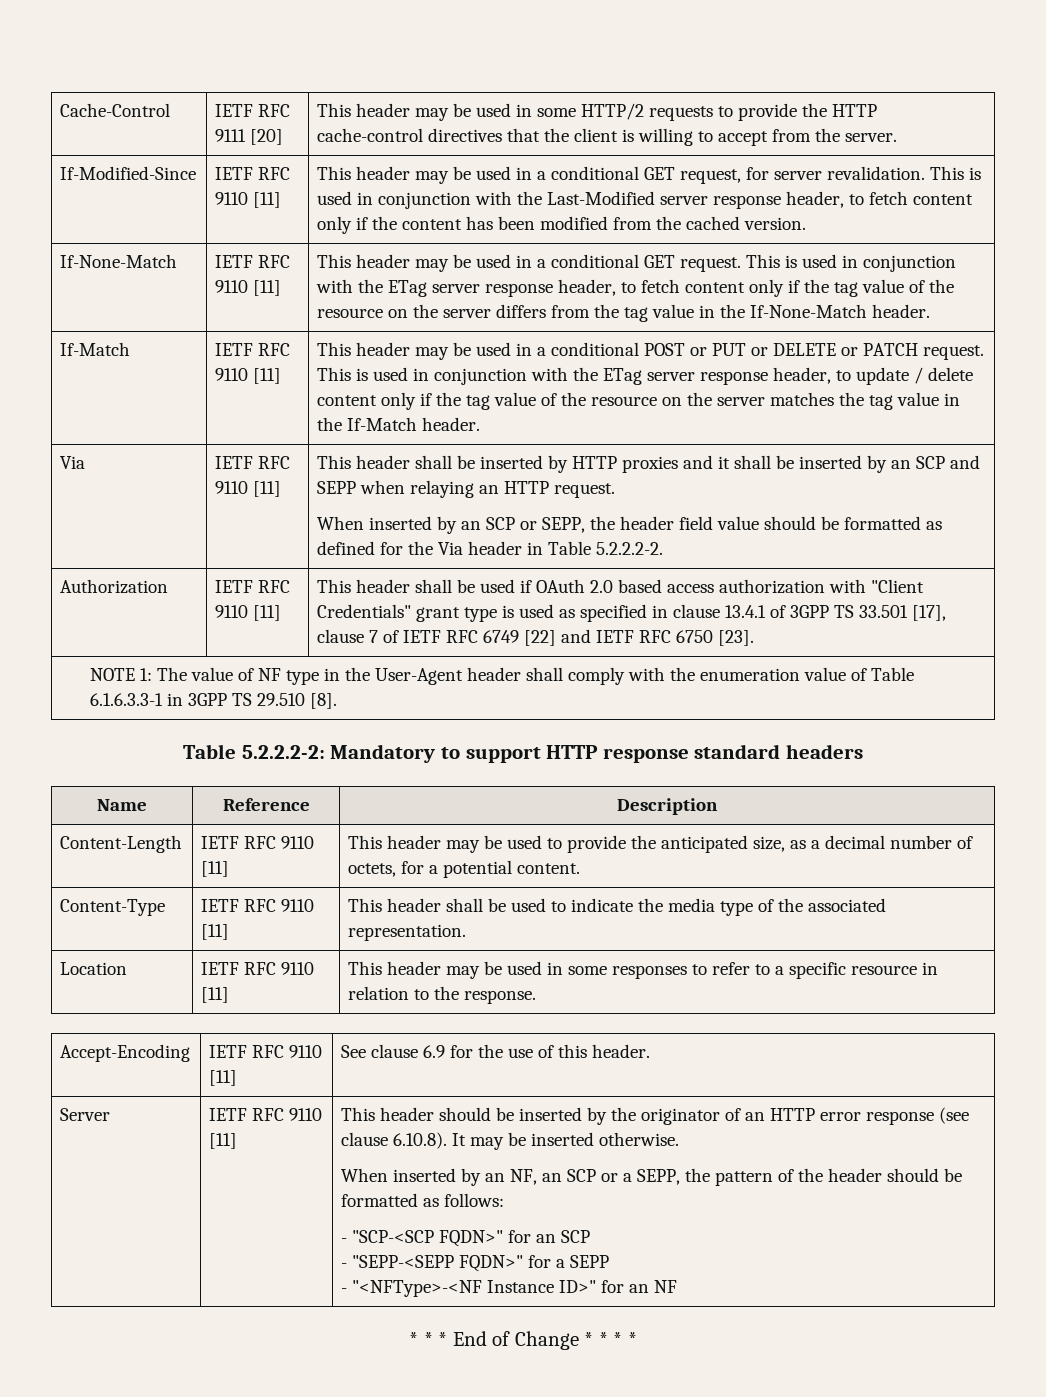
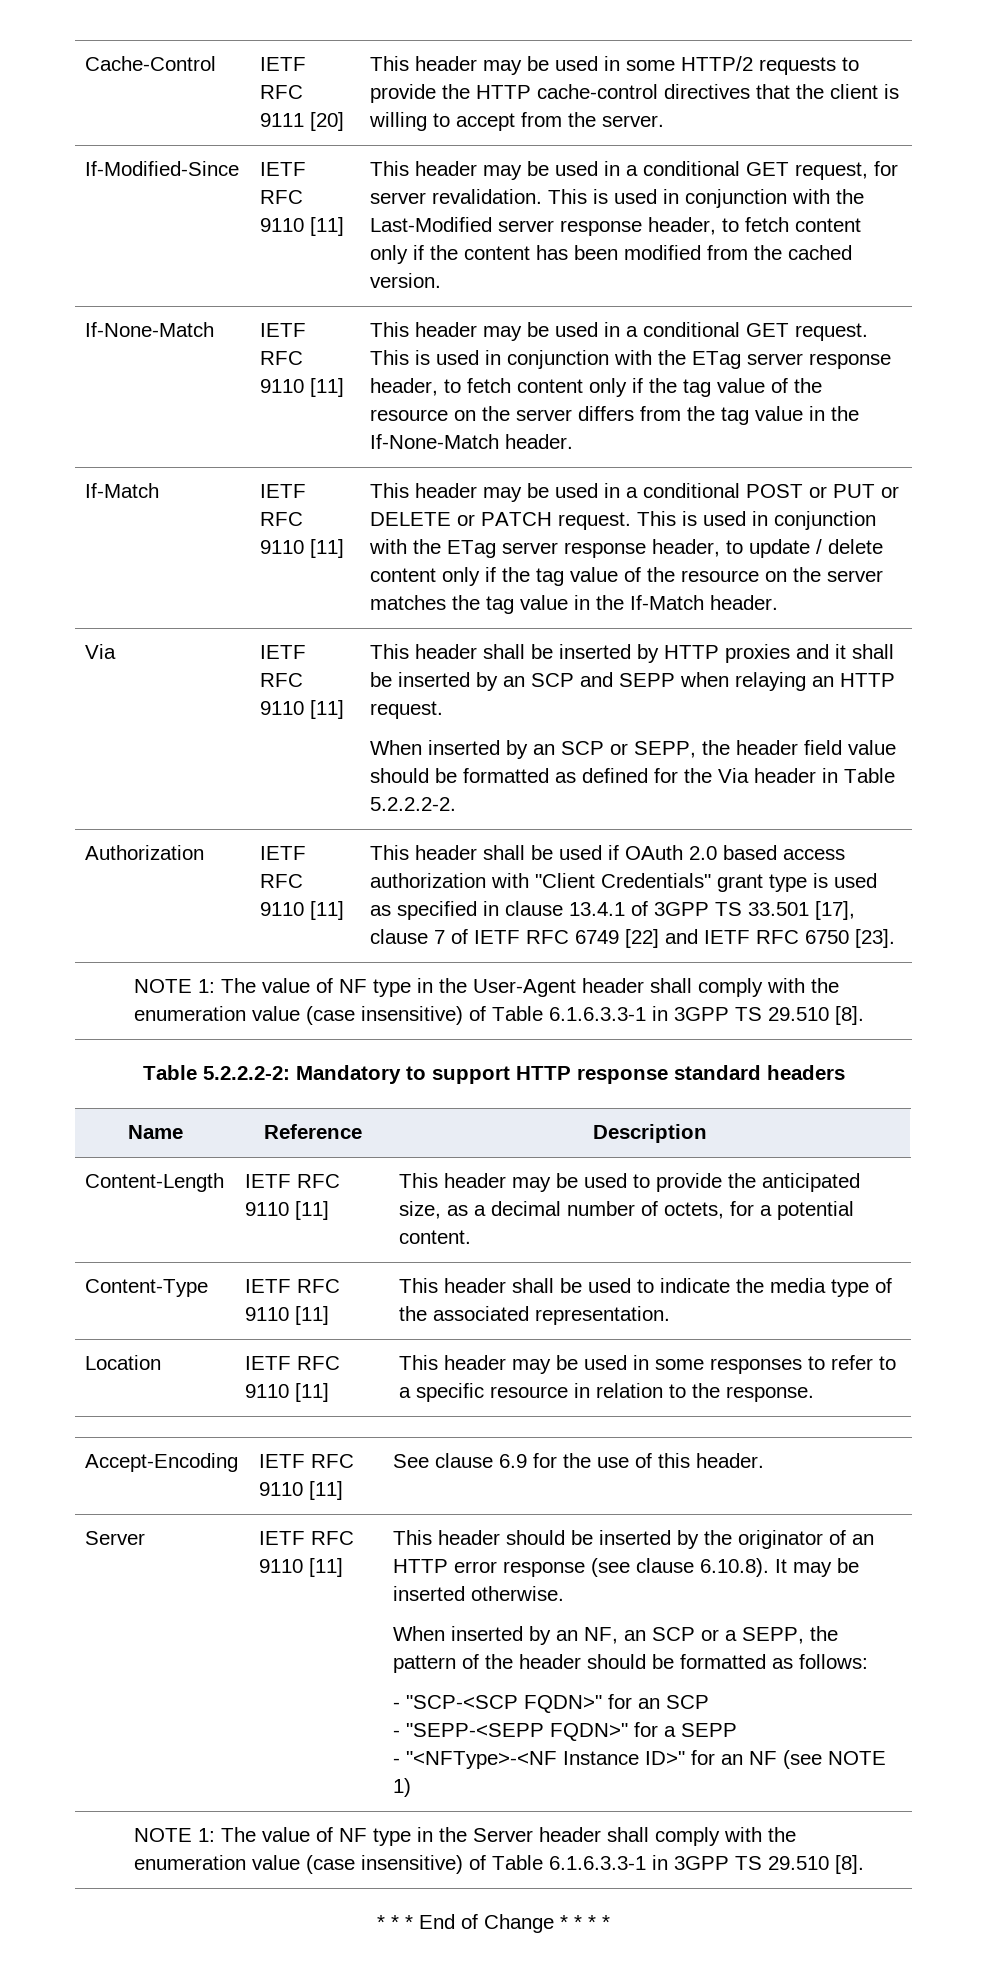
(847, 674) none -> [305,1006,463,1025] (case insensitive)
(678, 1286) none -> [783,1750,887,1769] [393,1778,412,1797] [133,1827,796,1846] [133,1855,864,1874] (see NOTE 1) // NOTE 1: The value of NF type in the Server header shall comply with the enumeration value (case insensitive) of Table 6.1.6.3.3-1 in 3GPP TS 29.510 [8].

